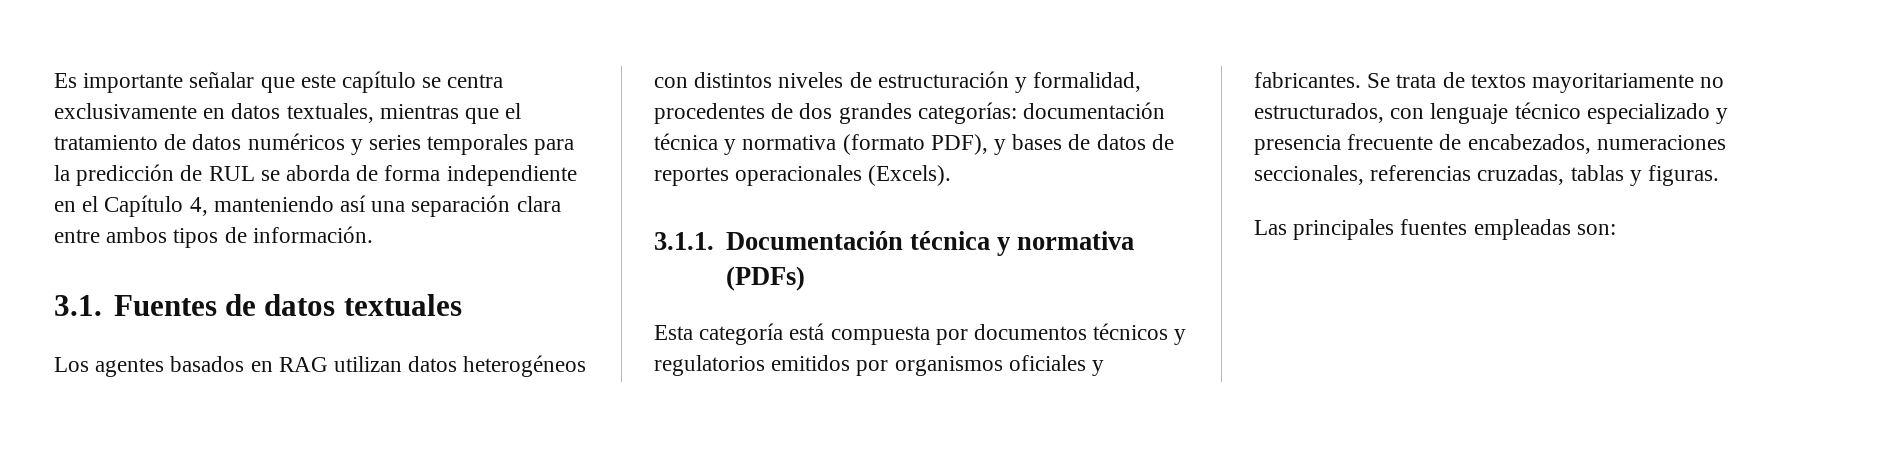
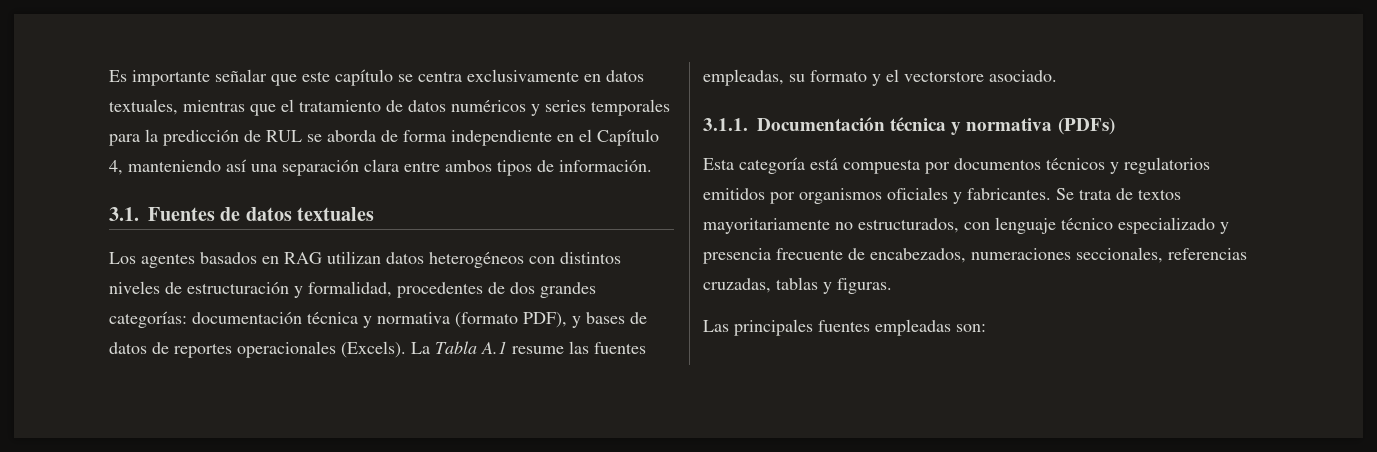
(952, 175) none -> [411,341,646,354] [703,69,1057,86] La Tabla A.1 resume las fuentes empleadas, su formato y el vectorstore asociado.

